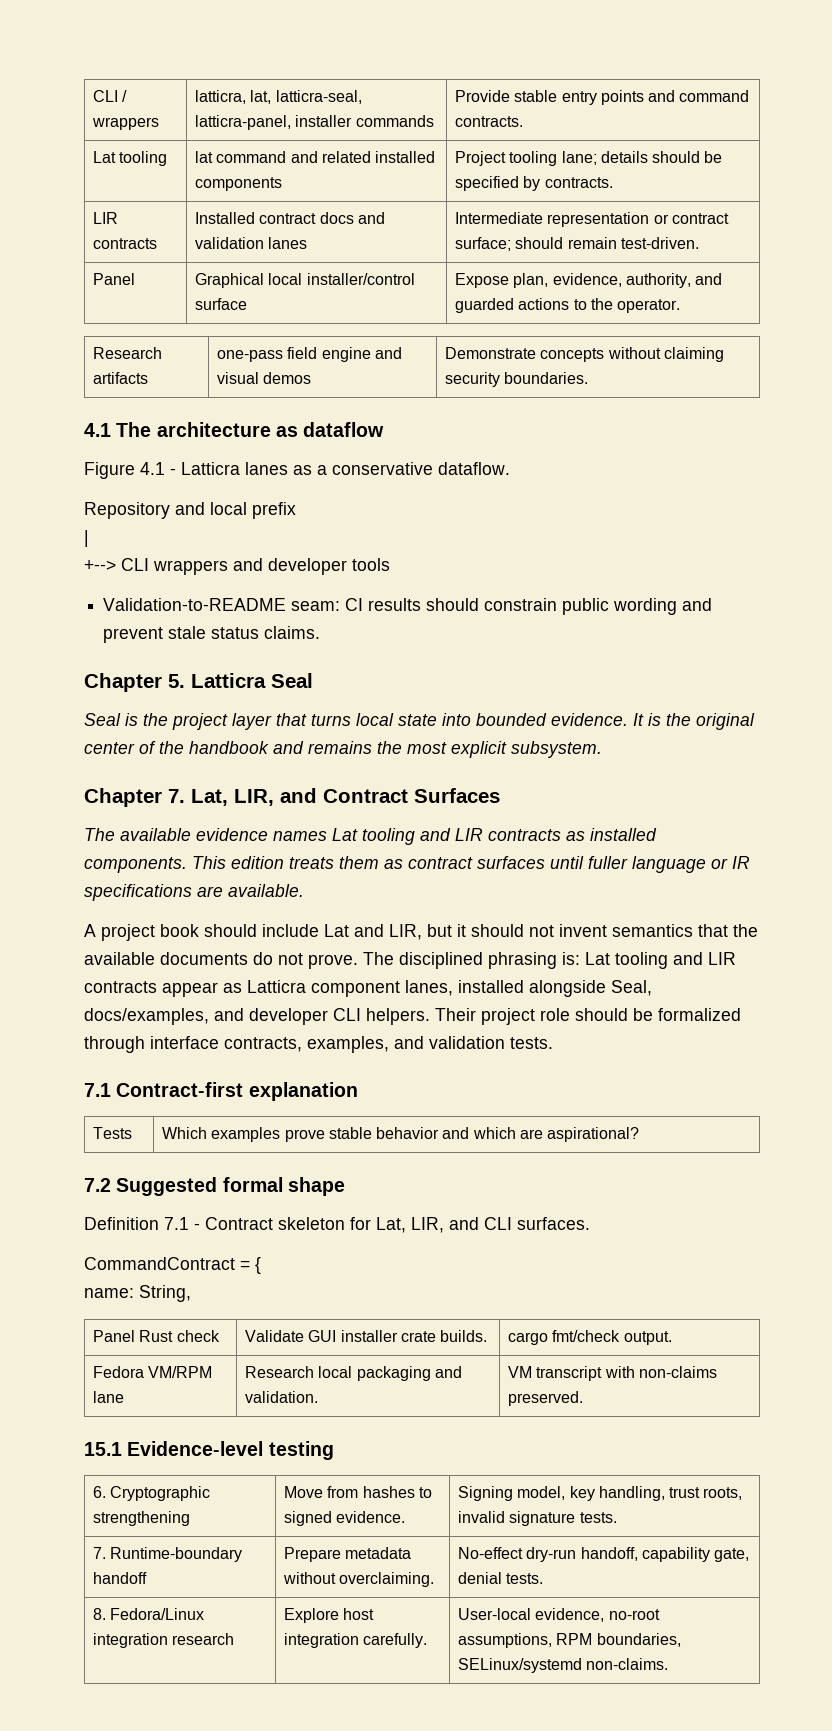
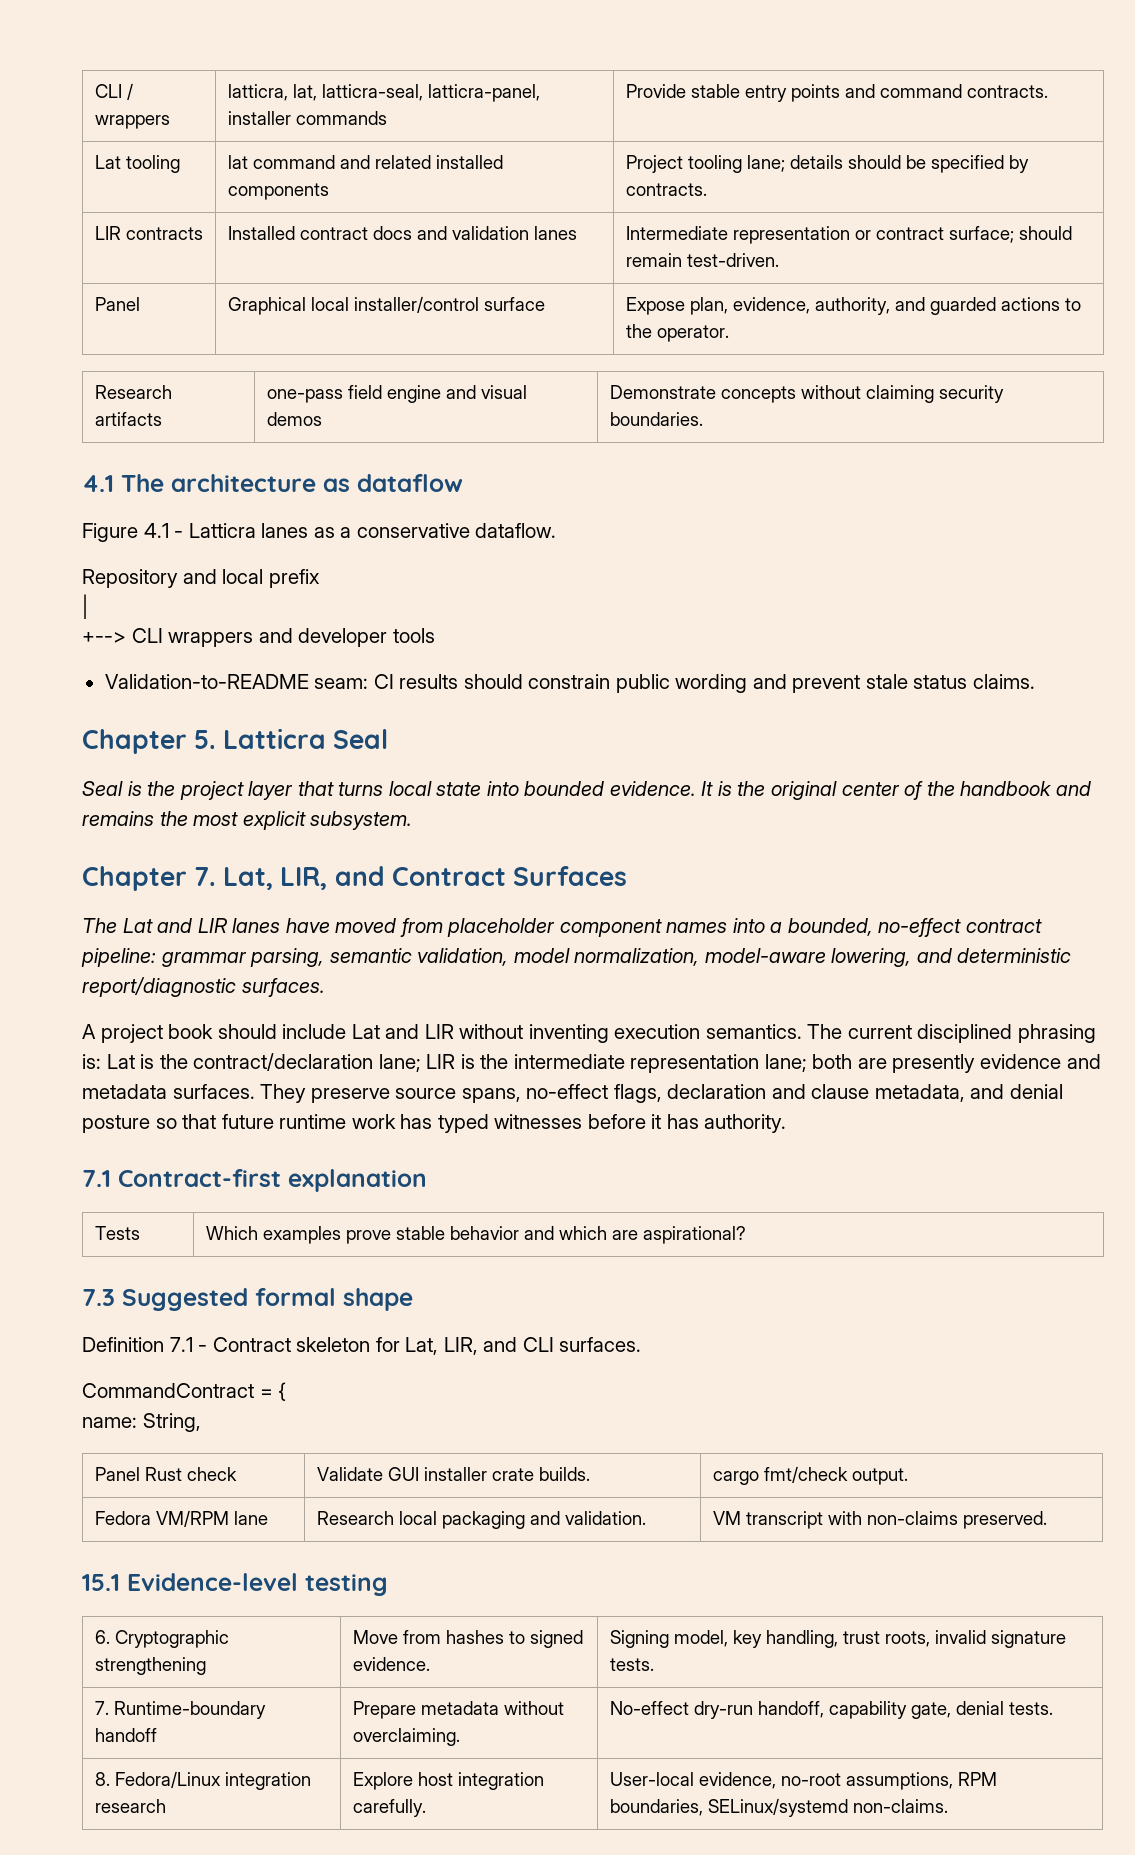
[120,828,657,845] [84,856,750,873] [84,884,304,901] available evidence names Lat tooling and LIR contracts as installed components. This edition treats them as contract surfaces until fuller language or IR specifications are available. -> [122,918,1043,937] [81,948,1072,967] [82,977,325,997] Lat and LIR lanes have moved from placeholder component names into a bounded, no-effect contract pipeline: grammar parsing, semantic validation, model normalization, model-aware lowering, and deterministic report/diagnostic surfaces.
[389,924,758,940] [84,952,736,969] [84,980,652,997] [84,1008,741,1025] [84,1036,553,1053] LIR, but it should not invent semantics that the available documents do not prove. The disciplined phrasing is: Lat tooling and LIR contracts appear as Latticra component lanes, installed alongside Seal, docs/examples, and developer CLI helpers. Their project role should be formalized through interface contracts, examples, and validation tests. -> [424,1024,1097,1043] [82,1053,1101,1073] [82,1084,1063,1103] [82,1114,787,1133] LIR without inventing execution semantics. The current disciplined phrasing is: Lat is the contract/declaration lane; LIR is the intermediate representation lane; both are presently evidence and metadata surfaces. They preserve source spans, no-effect flags, declaration and clause metadata, and denial posture so that future runtime work has typed witnesses before it has authority.
[84,1178,111,1192] 7.2 -> [82,1289,115,1306] 7.3

